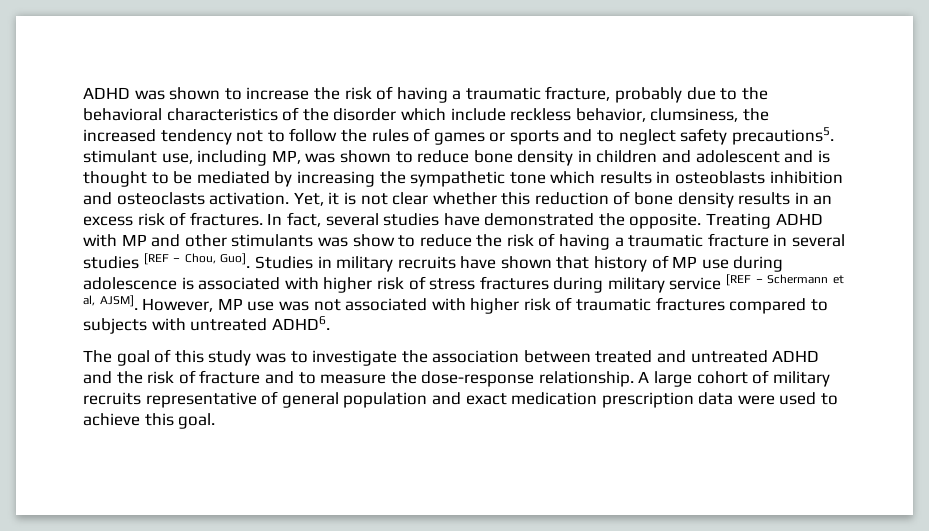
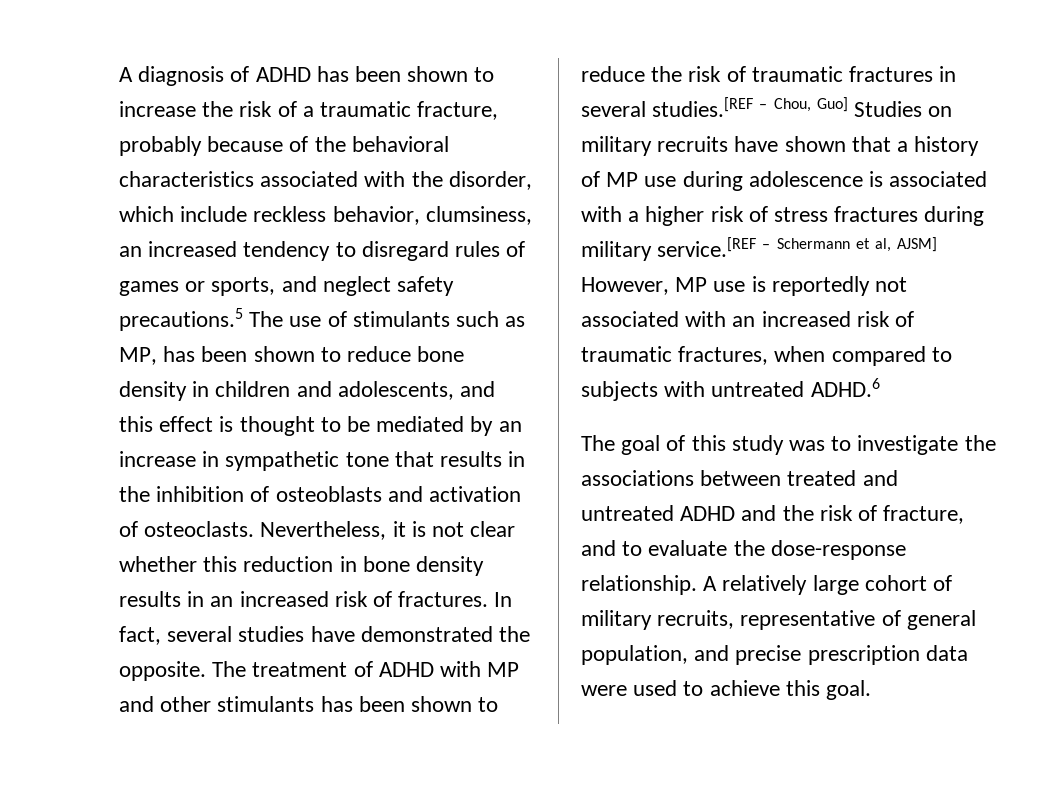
[83,87,165,100] ADHD was -> [119,66,402,86] A diagnosis of ADHD has been
[396,87,448,103] having -> (297, 109) none
[686,87,738,100] due to -> [207,136,309,152] because of
[282,107,397,121] of the disorder -> [260,171,532,190] associated with the disorder,
[742,108,769,121] the -> [119,246,142,257] an
[236,127,834,145] [83,150,336,166] not to follow the rules of games or sports and to neglect safety precautions5. stimulant use, including MP, was -> [335,241,526,261] [119,276,455,296] [119,308,526,331] [119,346,248,365] to disregard rules of games or sports, and neglect safety precautions.5 The use of stimulants such as MP, has been
[695,150,814,163] adolescent and -> [337,381,496,400] [119,416,214,432] adolescents, and this effect
[296,171,406,187] increasing the -> [498,421,522,432] [119,451,220,467] an increase in
[550,171,843,184] [83,192,324,206] which results in osteoblasts inhibition and osteoclasts activation. Yet, -> [394,451,526,467] [119,486,522,502] [119,521,387,540] that results in the inhibition of osteoblasts and activation of osteoclasts. Nevertheless,
[613,191,631,205] of -> [339,556,357,572] in
[83,216,133,226] excess -> [239,591,329,607] increased
[706,213,772,229] Treating -> [212,661,373,677] The treatment of
[317,234,395,247] was show -> [320,696,473,712] has been shown
[559,233,846,250] [83,253,332,269] having a traumatic fracture in several studies [REF – Chou, Guo]. Studies in -> [751,66,957,82] [581,97,953,117] traumatic fractures in several studies.[REF – Chou, Guo] Studies on
(590, 262) none -> [897,141,909,152] a
(319, 283) none -> [628,211,640,222] a
[669,274,752,290] service [REF -> [657,237,757,257] service.[REF
[99,295,138,310] AJSM]. -> [897,237,938,252] AJSM]
[278,301,309,311] was -> [751,276,870,296] is reportedly
[470,297,725,314] higher risk of traumatic fractures -> [732,311,915,327] [581,346,826,365] an increased risk of traumatic fractures, when
[271,316,330,330] ADHD6. -> [810,378,880,397] ADHD.6
[432,350,520,363] association -> [581,470,694,486] associations
[199,370,387,384] fracture and to measure -> [883,505,965,524] [581,540,728,556] fracture, and to evaluate
(650, 377) none -> [722,575,808,595] relatively
[83,392,141,405] recruits -> [657,610,735,629] recruits,
[343,392,598,408] population and exact medication -> [581,645,802,665] population, and precise

